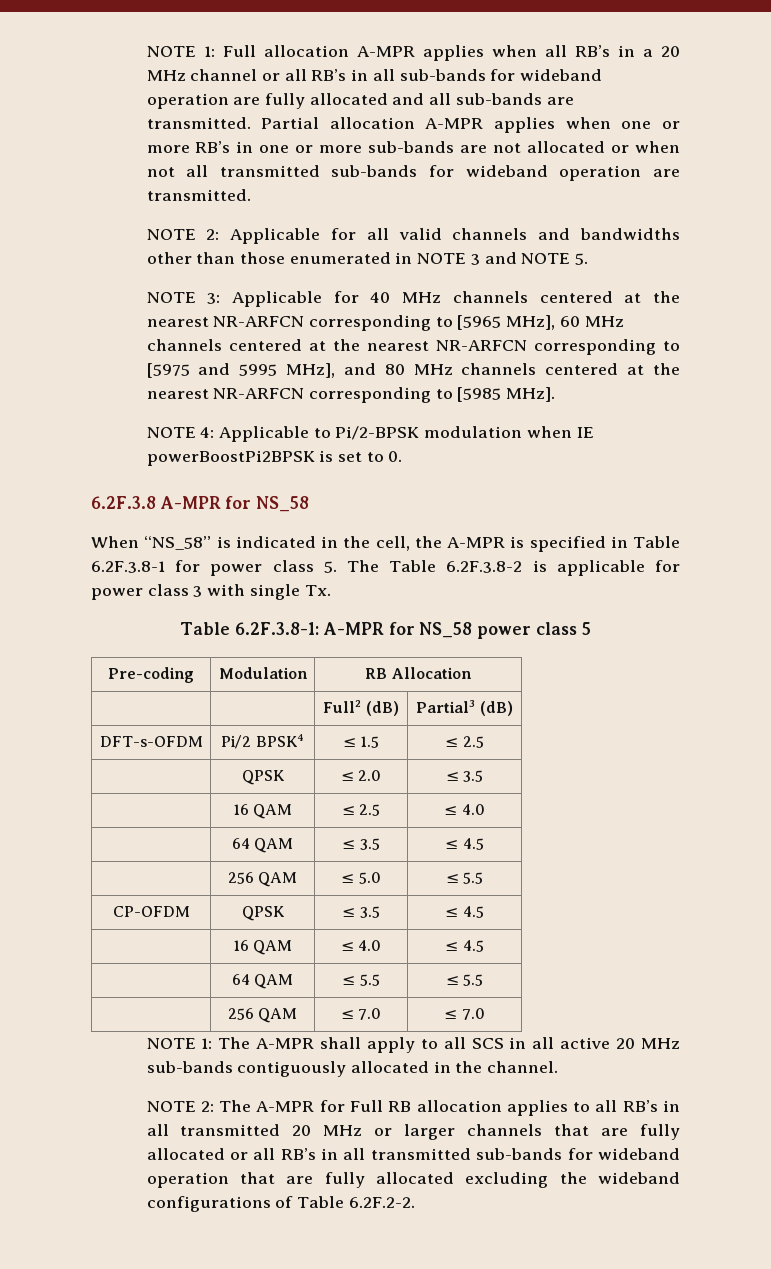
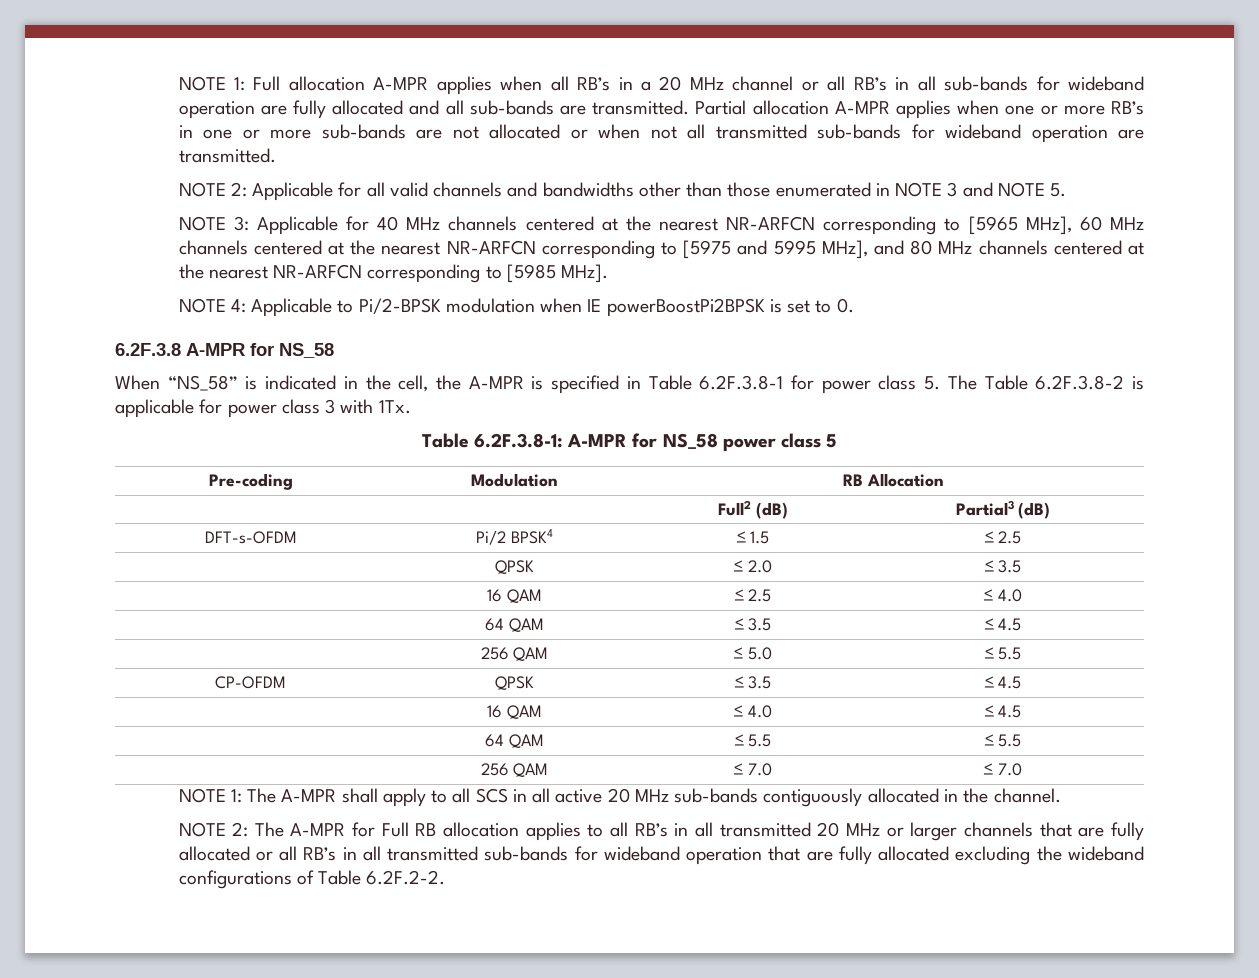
[249,584,331,600] single Tx. -> [378,400,411,414] 1Tx.

